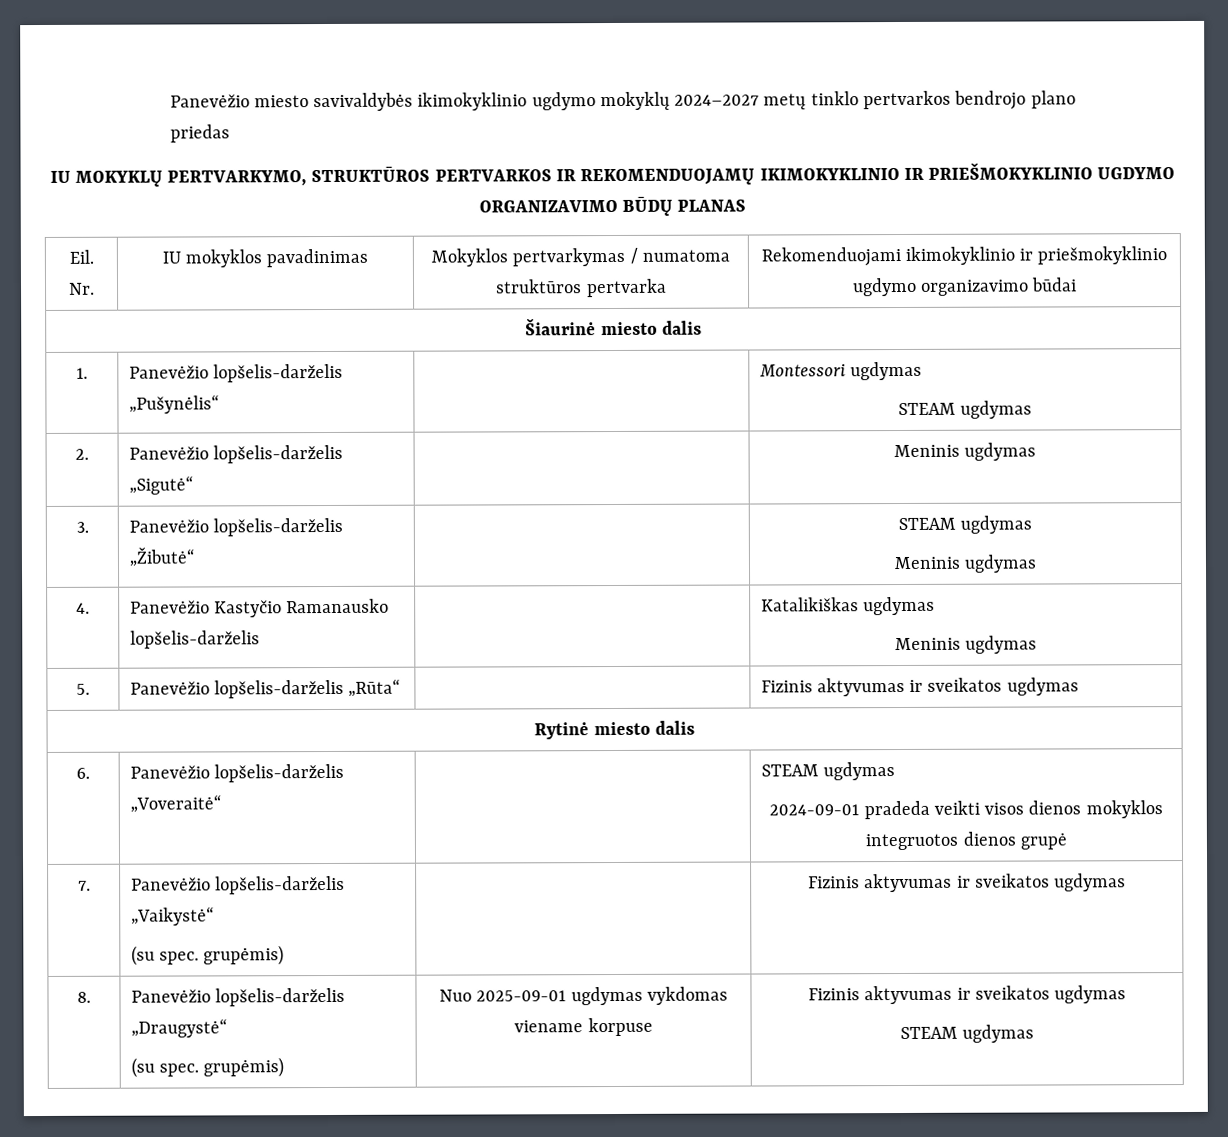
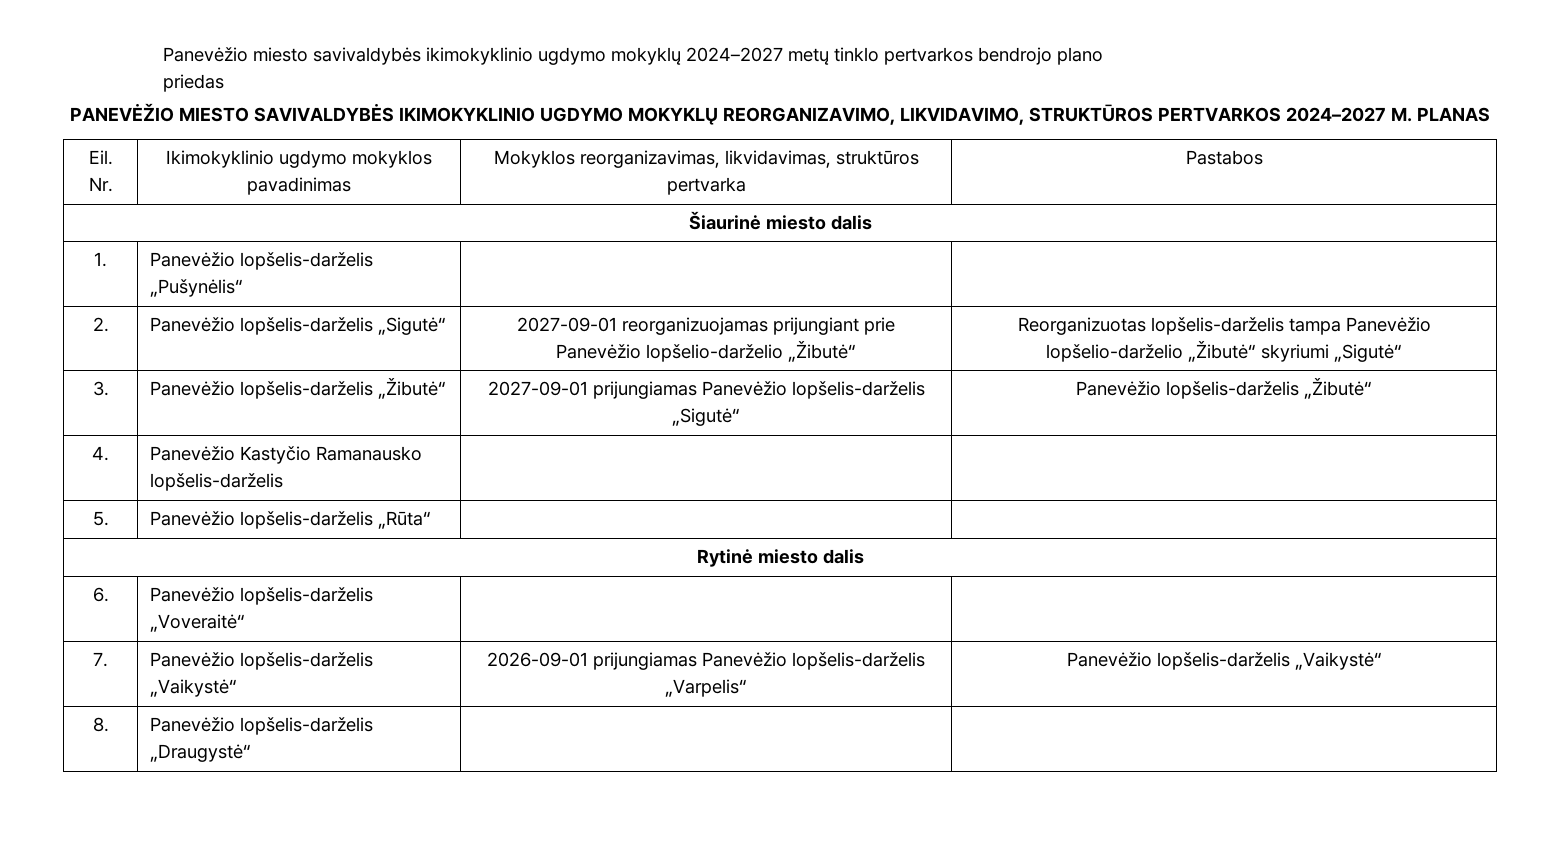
[49,162,1176,187] [478,196,673,216] IU MOKYKLŲ PERTVARKYMO, STRUKTŪROS PERTVARKOS IR REKOMENDUOJAMŲ IKIMOKYKLINIO IR PRIEŠMOKYKLINIO UGDYMO ORGANIZAVIMO BŪDŲ -> [70,103,1412,125] PANEVĖŽIO MIESTO SAVIVALDYBĖS IKIMOKYKLINIO UGDYMO MOKYKLŲ REORGANIZAVIMO, LIKVIDAVIMO, STRUKTŪROS PERTVARKOS 2024–2027 M.
[161,251,181,264] IU -> [166,150,347,168] Ikimokyklinio ugdymo
[512,247,730,267] pertvarkymas / numatoma -> [579,150,831,168] reorganizavimas, likvidavimas,
[760,246,1168,267] [851,277,1078,297] Rekomenduojami ikimokyklinio ir priešmokyklinio ugdymo organizavimo būdai -> [1185,150,1263,165] Pastabos
[758,361,922,381] [897,400,1033,419] Montessori ugdymas // STEAM ugdymas -> (243, 288) none
[893,442,1037,461] [75,521,89,533] [128,517,343,537] [128,547,194,567] [897,515,1033,534] [893,554,1038,573] | Meninis ugdymas // 3. | Panevėžio lopšelis-darželis „Žibutė“ | | STEAM ugdymas // Meninis ugdymas -> [517,317,896,335] [556,340,857,362] [1017,317,1431,335] [1046,340,1402,362] [92,381,109,396] [149,377,446,399] [487,381,925,399] [672,408,741,426] [1076,377,1372,399] 2027-09-01 reorganizuojamas prijungiant prie Panevėžio lopšelio-darželio „Žibutė“ | Reorganizuotas lopšelis-darželis tampa Panevėžio lopšelio-darželio „Žibutė“ skyriumi „Sigutė“ // 3. | Panevėžio lopšelis-darželis „Žibutė“ | 2027-09-01 prijungiamas Panevėžio lopšelis-darželis „Sigutė“ | Panevėžio lopšelis-darželis „Žibutė“
[760,596,935,616] [894,635,1038,654] Katalikiškas ugdymas // Meninis ugdymas -> (283, 482) none
[760,677,1079,697] Fizinis aktyvumas ir sveikatos ugdymas -> (431, 520) none
[760,762,895,781] [769,800,1163,820] [865,831,1067,851] [77,880,91,891] [130,875,345,895] [130,906,214,926] [130,945,285,966] [807,873,1127,893] [77,991,91,1003] [130,987,345,1007] [130,1018,227,1038] [130,1057,285,1078] [439,986,728,1006] [514,1017,653,1037] [807,985,1127,1005] [899,1024,1035,1043] STEAM ugdymas // 2024-09-01 pradeda veikti visos dienos mokyklos integruotos dienos grupė // 7. | Panevėžio lopšelis-darželis „Vaikystė“ // (su spec. grupėmis) | | Fizinis aktyvumas ir sveikatos ugdymas // 8. | Panevėžio lopšelis-darželis „Draugystė“ // (su spec. grupėmis) | Nuo 2025-09-01 ugdymas vykdomas viename korpuse | Fizinis aktyvumas ir sveikatos ugdymas // STEAM ugdymas -> [93,652,108,667] [149,652,373,670] [149,679,237,697] [487,652,926,670] [665,679,748,697] [1066,652,1382,670] [92,717,109,732] [149,717,373,735] [149,744,251,762] // 7. | Panevėžio lopšelis-darželis „Vaikystė“ | 2026-09-01 prijungiamas Panevėžio lopšelis-darželis „Varpelis“ | Panevėžio lopšelis-darželis „Vaikystė“ // 8. | Panevėžio lopšelis-darželis „Draugystė“ | |

